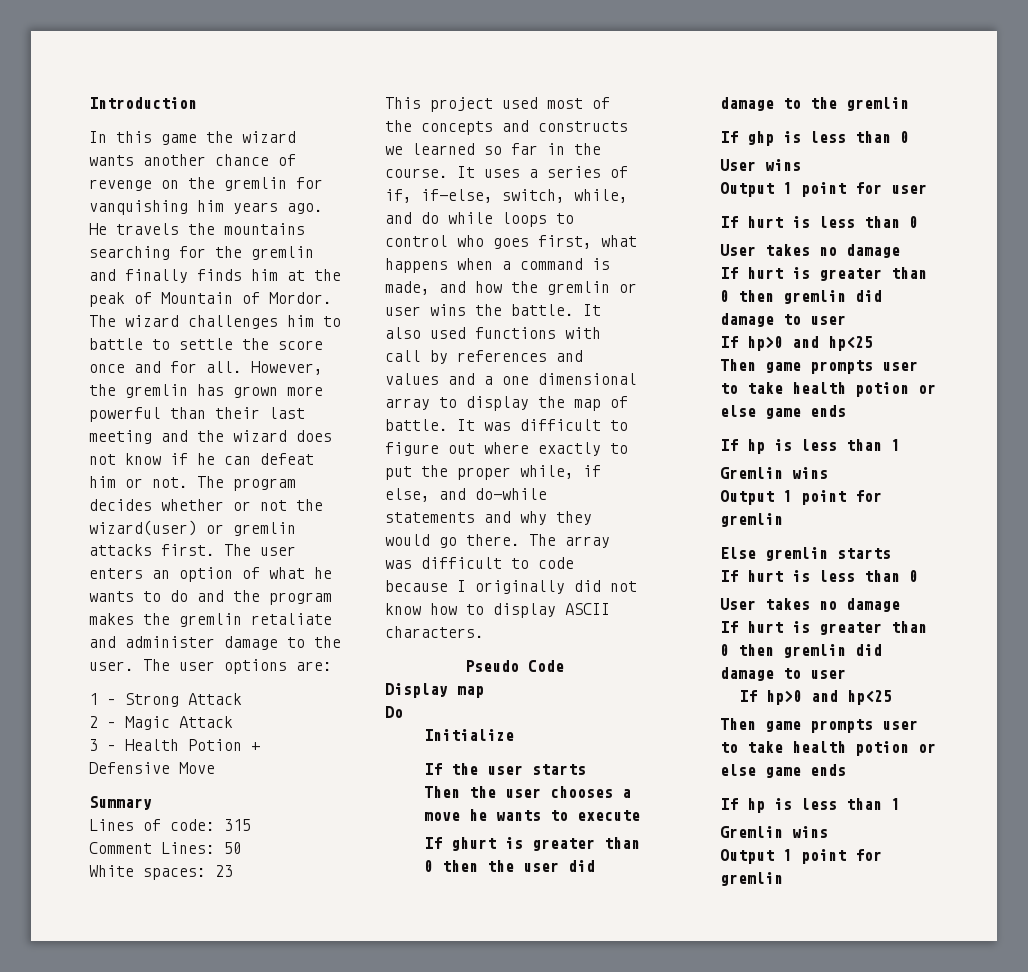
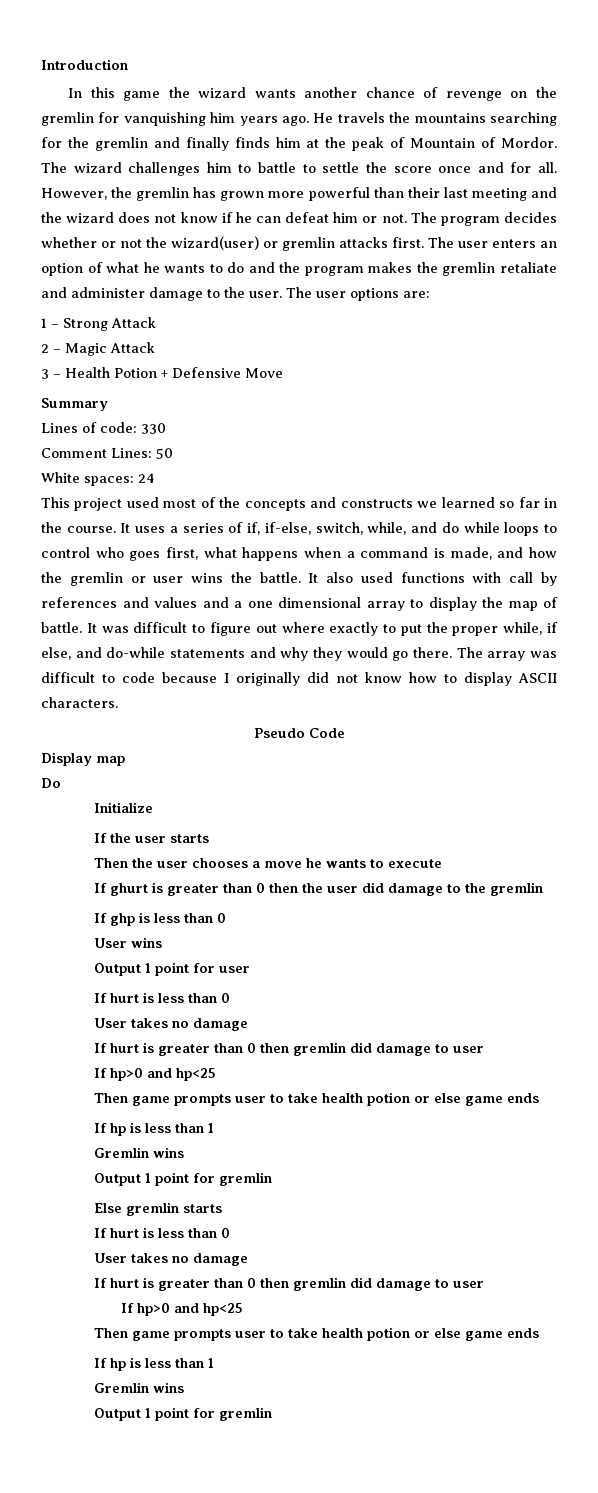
[224,819,251,831] 315 -> [141,423,166,434] 330
[215,865,233,877] 23 -> [138,473,155,483] 24

